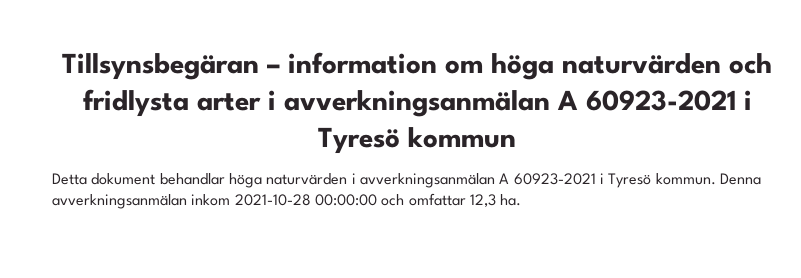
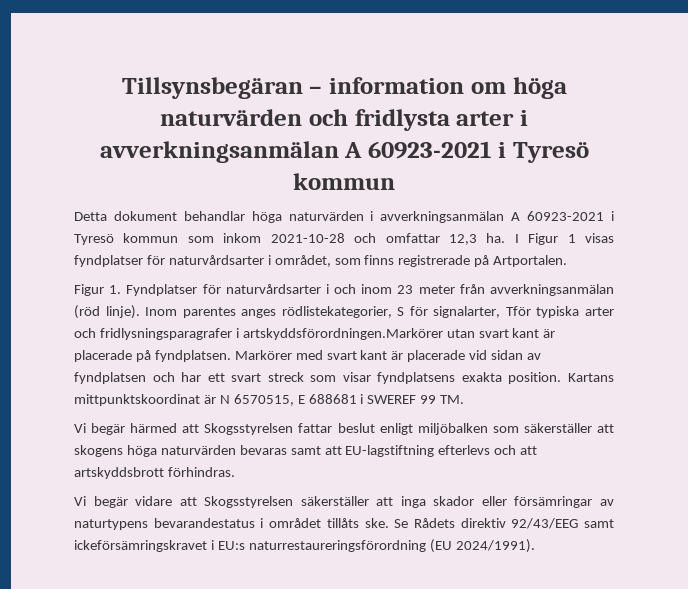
[655,173,761,185] [52,194,187,209] kommun. Denna avverkningsanmälan -> [123,233,214,243] kommun som
[314,194,377,206] 00:00:00 -> (345, 238) none
(522, 200) none -> [514,233,615,245] [74,255,568,267] [74,284,614,296] [74,305,614,319] [74,328,556,340] [74,350,542,362] [74,372,614,384] [74,394,465,406] [74,423,614,435] [74,445,538,457] [74,467,235,479] [74,496,614,508] [74,518,614,530] [74,539,535,553] I Figur 1 visas fyndplatser för naturvårdsarter i området, som finns registrerade på Artportalen. // Figur 1. Fyndplatser för naturvårdsarter i och inom 23 meter från avverkningsanmälan (röd linje). Inom parentes anges rödlistekategorier, S för signalarter, Tför typiska arter och fridlysningsparagrafer i artskyddsförordningen.Markörer utan svart kant är placerade på fyndplatsen. Markörer med svart kant är placerade vid sidan av fyndplatsen och har ett svart streck som visar fyndplatsens exakta position. Kartans mittpunktskoordinat är N 6570515, E 688681 i SWEREF 99 TM. // Vi begär härmed att Skogsstyrelsen fattar beslut enligt miljöbalken som säkerställer att skogens höga naturvärden bevaras samt att EU-lagstiftning efterlevs och att artskyddsbrott förhindras. // Vi begär vidare att Skogsstyrelsen säkerställer att inga skador eller försämringar av naturtypens bevarandestatus i området tillåts ske. Se Rådets direktiv 92/43/EEG samt ickeförsämringskravet i EU:s naturrestaureringsförordning (EU 2024/1991).

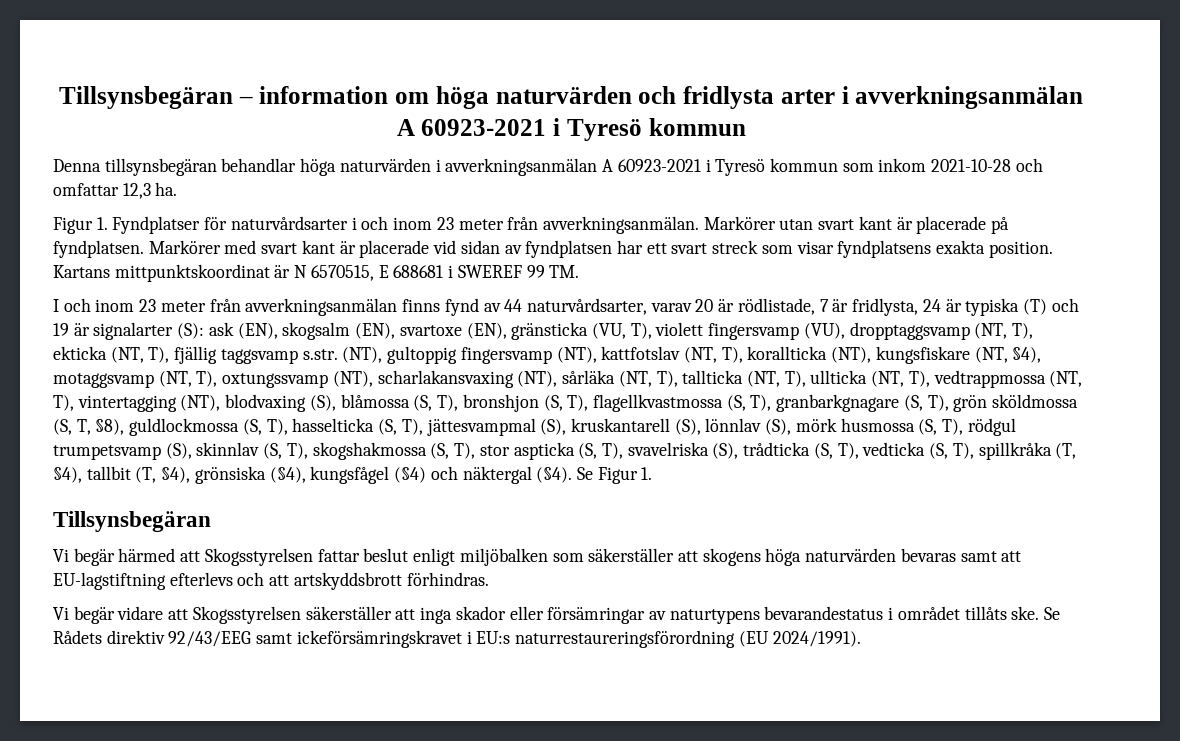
[74,211,177,221] Detta dokument -> [53,158,217,176] Denna tillsynsbegäran
[514,233,615,245] [74,255,568,267] I Figur 1 visas fyndplatser för naturvårdsarter i området, som finns registrerade på Artportalen. -> (178, 189) none
[490,284,614,296] [74,305,614,319] [74,328,443,340] avverkningsanmälan (röd linje). Inom parentes anges rödlistekategorier, S för signalarter, Tför typiska arter och fridlysningsparagrafer i artskyddsförordningen.Markörer -> [542,216,776,234] avverkningsanmälan. Markörer
[152,372,175,382] och -> (613, 249) none
(465, 399) none -> [53,298,1079,316] [53,322,1034,340] [53,346,1042,364] [53,370,1083,388] [53,394,1079,412] [53,418,1016,436] [53,442,1077,460] [53,466,653,484] [53,511,211,532] // I och inom 23 meter från avverkningsanmälan finns fynd av 44 naturvårdsarter, varav 20 är rödlistade, 7 är fridlysta, 24 är typiska (T) och 19 är signalarter (S): ask (EN), skogsalm (EN), svartoxe (EN), gränsticka (VU, T), violett fingersvamp (VU), dropptaggsvamp (NT, T), ekticka (NT, T), fjällig taggsvamp s.str. (NT), gultoppig fingersvamp (NT), kattfotslav (NT, T), korallticka (NT), kungsfiskare (NT, §4), motaggsvamp (NT, T), oxtungssvamp (NT), scharlakansvaxing (NT), sårläka (NT, T), tallticka (NT, T), ullticka (NT, T), vedtrappmossa (NT, T), vintertagging (NT), blodvaxing (S), blåmossa (S, T), bronshjon (S, T), flagellkvastmossa (S, T), granbarkgnagare (S, T), grön sköldmossa (S, T, §8), guldlockmossa (S, T), hasselticka (S, T), jättesvampmal (S), kruskantarell (S), lönnlav (S), mörk husmossa (S, T), rödgul trumpetsvamp (S), skinnlav (S, T), skogshakmossa (S, T), stor aspticka (S, T), svavelriska (S), trådticka (S, T), vedticka (S, T), spillkråka (T, §4), tallbit (T, §4), grönsiska (§4), kungsfågel (§4) och näktergal (§4). Se Figur 1. // Tillsynsbegäran

